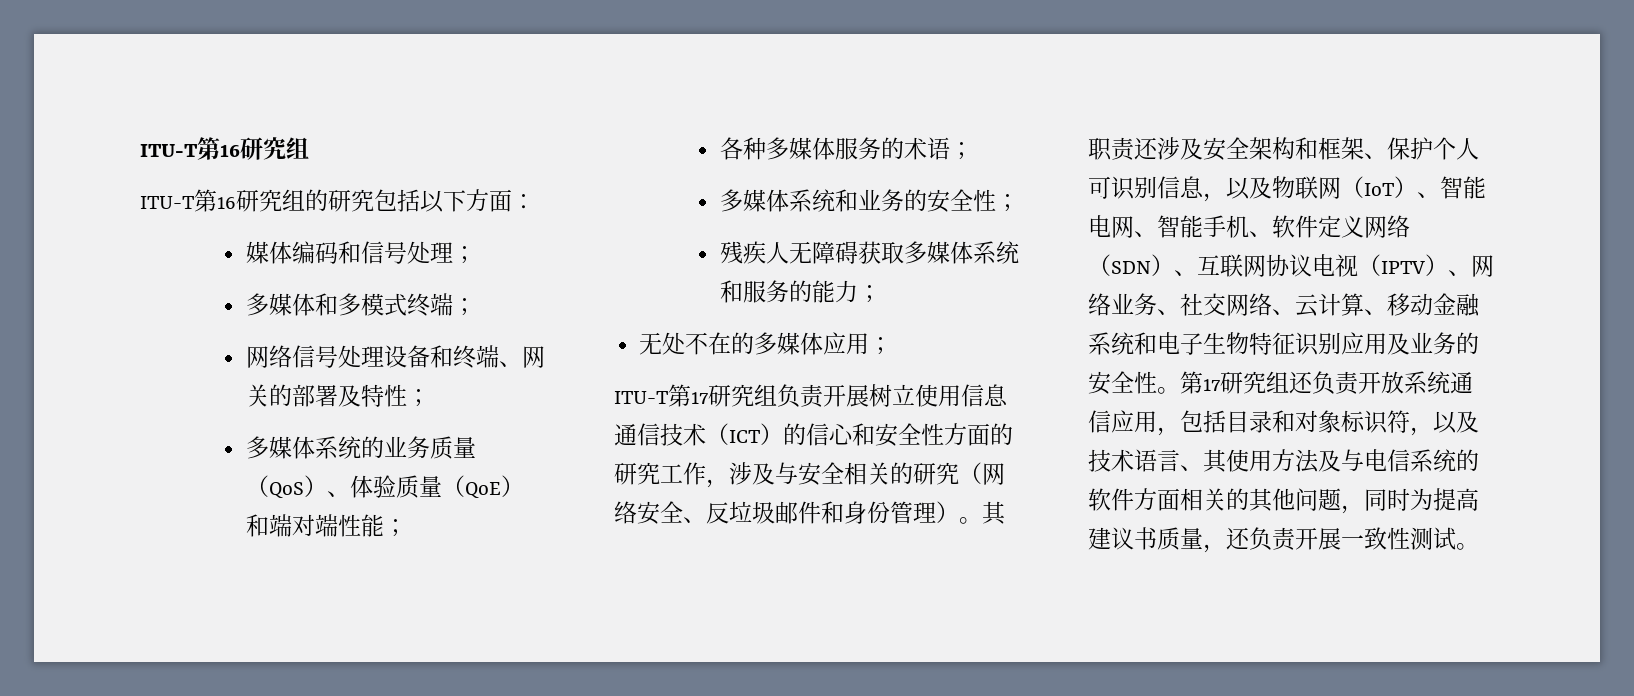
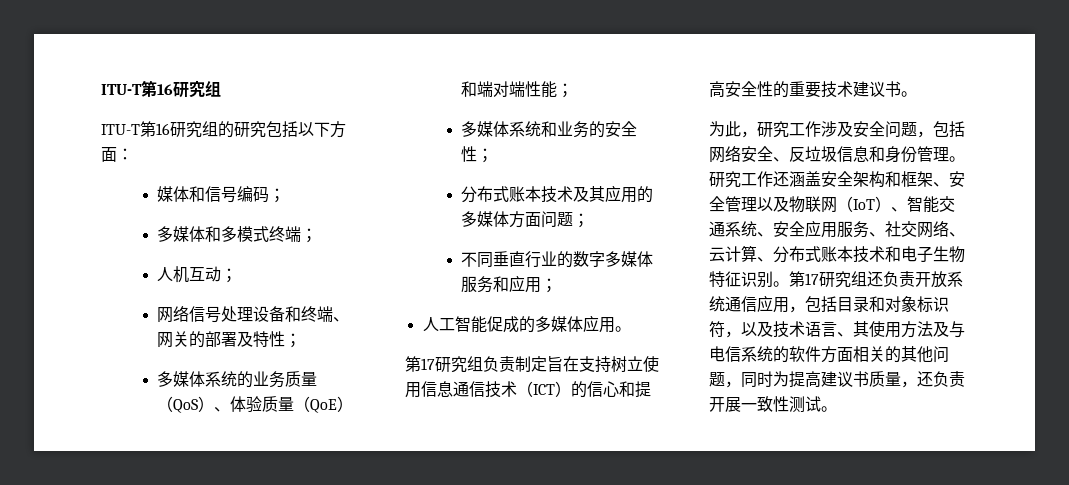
[292,241,454,264] 编码和信号处理 -> [189,186,270,203] 和信号编码
(477, 307) none -> [157,266,238,283] // 人机互动；
[720,137,974,160] // 各种多媒体服务的术语； -> (574, 90) none
[720,241,1020,264] [720,280,882,303] [639,332,732,355] 残疾人无障碍获取多媒体系统和服务的能力； // 无处不在 -> [461,185,654,203] [461,211,590,228] [461,251,654,268] [461,275,558,293] [422,316,519,333] 分布式账本技术及其应用的多媒体方面问题； // 不同垂直行业的数字多媒体服务和应用； // 人工智能促成
[869,337,893,355] [614,391,668,404] ； // ITU-T -> [614,326,631,332] 。 //
[823,385,869,407] 开展 -> [515,356,611,373] 制定旨在支持
[875,423,1013,447] [614,462,982,488] 安全性方面的研究工作，涉及与安全相关的研究（ -> [635,381,651,398] [709,81,917,98] [709,121,965,138] 提高安全性的重要技术建议书。 // 为此，研究工作涉及安全问题，包括
[775,501,821,524] 邮件 -> [837,146,869,162] 信息
[936,501,1006,525] [1088,137,1479,161] [1088,176,1226,202] ）。其职责还涉及安全架构和框架、保护个人可识别信息， -> [949,156,965,162] [709,171,965,188] [709,196,757,212] 。研究工作还涵盖安全架构和框架、安全管理
[1088,215,1410,238] [1088,254,1494,277] [1088,293,1134,316] 电网、智能手机、软件定义网络（SDN）、互联网协议电视（IPTV）、网络业 -> [939,196,955,212] [709,220,853,238] 交通系统、安全应用服
[1387,293,1480,317] [1088,332,1134,355] 移动金融系统 -> [773,246,885,263] 分布式账本技术
[1341,332,1479,355] [1088,371,1157,395] 应用及业务的安全性 -> (773, 279) none

